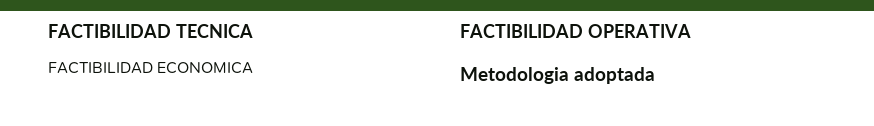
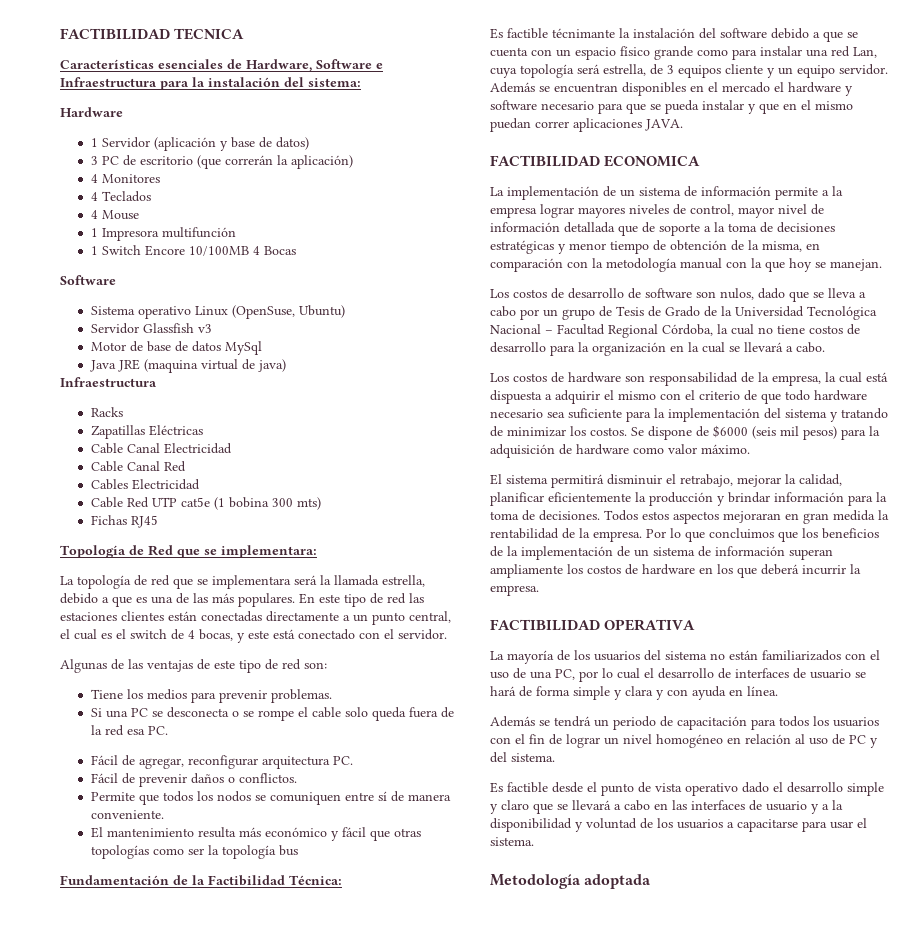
[48,62,254,74] [460,24,691,38] [460,67,569,84] FACTIBILIDAD ECONOMICA // FACTIBILIDAD OPERATIVA // Metodologia -> [60,59,383,72] [60,77,361,90] [60,107,123,117] [90,137,309,151] [90,155,353,169] [90,174,160,183] [90,191,151,202] [90,210,139,220] [90,227,236,241] [90,245,296,256] [60,275,116,285] [90,305,345,319] [90,323,212,334] [90,341,262,355] [89,359,286,373] [60,377,157,387] [90,407,123,417] [90,425,203,439] [90,443,232,454] [90,461,186,472] [90,479,200,490] [90,497,321,510] [90,515,158,528] [60,545,317,558] [60,575,425,589] [60,593,424,607] [60,611,451,625] [60,629,447,643] [60,659,327,673] [90,689,332,703] [90,707,454,721] [90,725,168,736] [90,755,353,769] [90,773,297,787] [90,791,451,805] [90,810,164,819] [90,827,421,841] [90,845,298,859] [60,875,342,886] [490,28,858,42] [490,46,877,60] [490,64,888,78] [490,82,853,96] [490,100,853,114] [490,118,683,132] [490,155,701,167] [490,186,843,200] [490,204,824,218] [490,222,835,236] [490,240,820,254] [490,258,882,272] [490,288,866,302] [490,306,877,320] [490,324,860,338] [490,342,825,356] [490,372,888,386] [490,390,867,404] [490,408,888,422] [490,425,880,440] [490,444,750,458] [490,474,842,488] [490,492,887,506] [490,510,889,524] [490,528,879,542] [490,546,833,560] [490,564,861,578] [490,585,539,596] [490,619,696,631] [490,650,880,664] [490,668,866,682] [490,686,778,700] [490,716,879,730] [490,734,878,748] [490,752,555,763] [490,782,884,796] [490,800,843,814] [490,818,867,832] [490,837,534,846] [490,874,581,889] Características esenciales de Hardware, Software e Infraestructura para la instalación del sistema: // Hardware // 1 Servidor (aplicación y base de datos) // 3 PC de escritorio (que correrán la aplicación) // 4 Monitores // 4 Teclados // 4 Mouse // 1 Impresora multifunción // 1 Switch Encore 10/100MB 4 Bocas // Software // Sistema operativo Linux (OpenSuse, Ubuntu) // Servidor Glassfish v3 // Motor de base de datos MySql // Java JRE (maquina virtual de java) // Infraestructura // Racks // Zapatillas Eléctricas // Cable Canal Electricidad // Cable Canal Red // Cables Electricidad // Cable Red UTP cat5e (1 bobina 300 mts) // Fichas RJ45 // Topología de Red que se implementara: // La topología de red que se implementara será la llamada estrella, debido a que es una de las más populares. En este tipo de red las estaciones clientes están conectadas directamente a un punto central, el cual es el switch de 4 bocas, y este está conectado con el servidor. // Algunas de las ventajas de este tipo de red son: // Tiene los medios para prevenir problemas. // Si una PC se desconecta o se rompe el cable solo queda fuera de la red esa PC. // Fácil de agregar, reconfigurar arquitectura PC. // Fácil de prevenir daños o conflictos. // Permite que todos los nodos se comuniquen entre sí de manera conveniente. // El mantenimiento resulta más económico y fácil que otras topologías como ser la topología bus // Fundamentación de la Factibilidad Técnica: // Es factible técnimante la instalación del software debido a que se cuenta con un espacio físico grande como para instalar una red Lan, cuya topología será estrella, de 3 equipos cliente y un equipo servidor. Además se encuentran disponibles en el mercado el hardware y software necesario para que se pueda instalar y que en el mismo puedan correr aplicaciones JAVA. // FACTIBILIDAD ECONOMICA // La implementación de un sistema de información permite a la empresa lograr mayores niveles de control, mayor nivel de información detallada que de soporte a la toma de decisiones estratégicas y menor tiempo de obtención de la misma, en comparación con la metodología manual con la que hoy se manejan. // Los costos de desarrollo de software son nulos, dado que se lleva a cabo por un grupo de Tesis de Grado de la Universidad Tecnológica Nacional – Facultad Regional Córdoba, la cual no tiene costos de desarrollo para la organización en la cual se llevará a cabo. // Los costos de hardware son responsabilidad de la empresa, la cual está dispuesta a adquirir el mismo con el criterio de que todo hardware necesario sea suficiente para la implementación del sistema y tratando de minimizar los costos. Se dispone de $6000 (seis mil pesos) para la adquisición de hardware como valor máximo. // El sistema permitirá disminuir el retrabajo, mejorar la calidad, planificar eficientemente la producción y brindar información para la toma de decisiones. Todos estos aspectos mejoraran en gran medida la rentabilidad de la empresa. Por lo que concluimos que los beneficios de la implementación de un sistema de información superan ampliamente los costos de hardware en los que deberá incurrir la empresa. // FACTIBILIDAD OPERATIVA // La mayoría de los usuarios del sistema no están familiarizados con el uso de una PC, por lo cual el desarrollo de interfaces de usuario se hará de forma simple y clara y con ayuda en línea. // Además se tendrá un periodo de capacitación para todos los usuarios con el fin de lograr un nivel homogéneo en relación al uso de PC y del sistema. // Es factible desde el punto de vista operativo dado el desarrollo simple y claro que se llevará a cabo en las interfaces de usuario y a la disponibilidad y voluntad de los usuarios a capacitarse para usar el sistema. // Metodología

